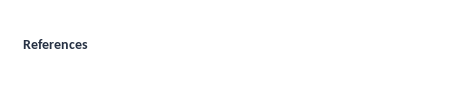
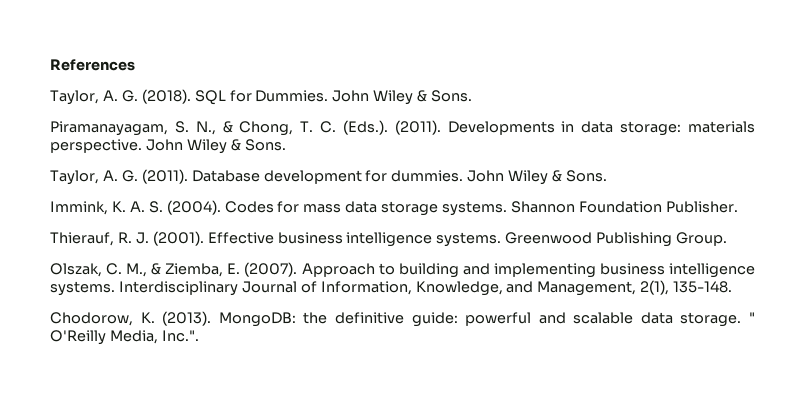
(88, 44) none -> [50,89,473,105] [50,120,755,136] [50,139,286,154] [50,169,608,185] [50,200,738,216] [50,231,728,247] [50,262,756,278] [50,280,733,296] [50,311,756,327] [50,330,199,345] // Taylor, A. G. (2018). SQL for Dummies. John Wiley & Sons. // Piramanayagam, S. N., & Chong, T. C. (Eds.). (2011). Developments in data storage: materials perspective. John Wiley & Sons. // Taylor, A. G. (2011). Database development for dummies. John Wiley & Sons. // Immink, K. A. S. (2004). Codes for mass data storage systems. Shannon Foundation Publisher. // Thierauf, R. J. (2001). Effective business intelligence systems. Greenwood Publishing Group. // Olszak, C. M., & Ziemba, E. (2007). Approach to building and implementing business intelligence systems. Interdisciplinary Journal of Information, Knowledge, and Management, 2(1), 135-148. // Chodorow, K. (2013). MongoDB: the definitive guide: powerful and scalable data storage. " O'Reilly Media, Inc.".

